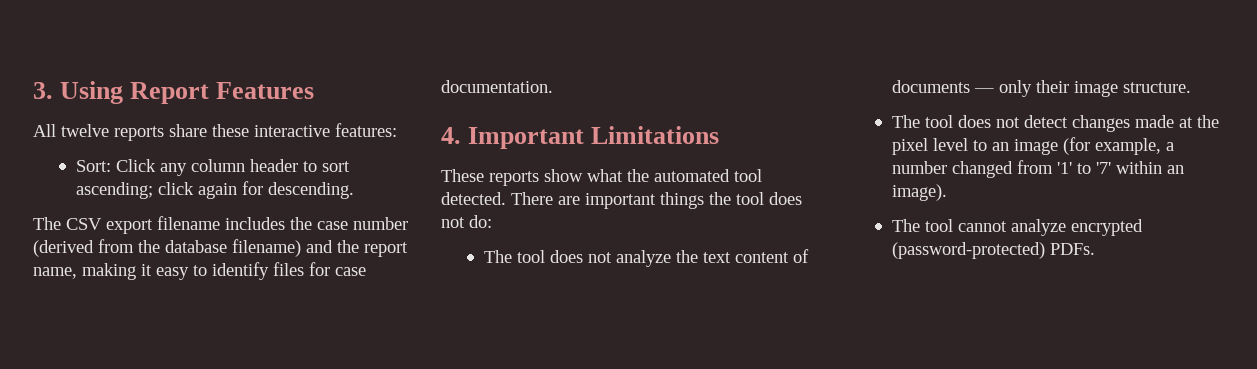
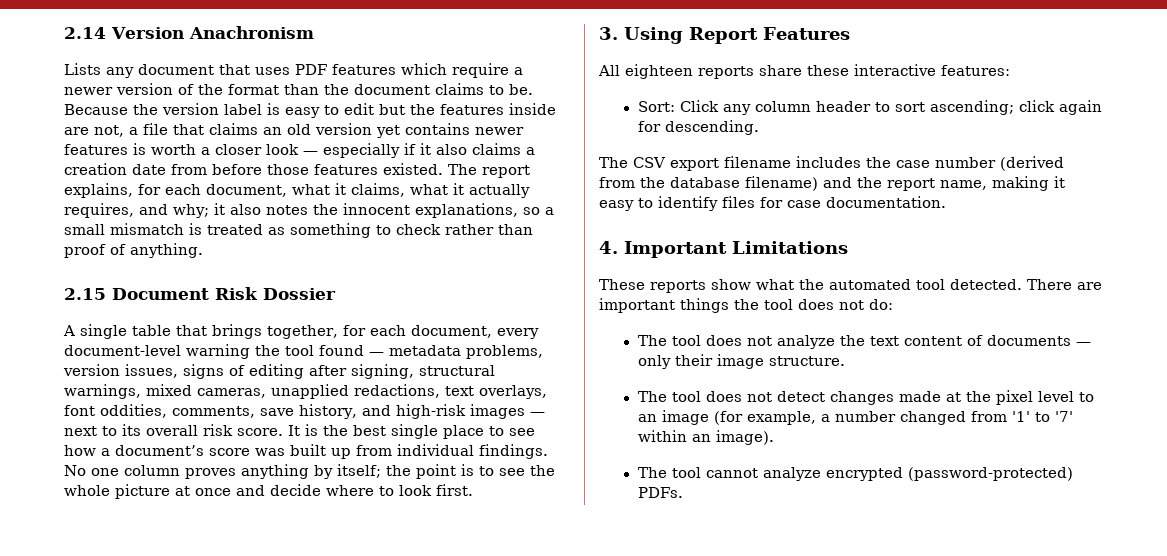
(33, 90) none -> [64,26,314,39] [64,63,523,78] [64,83,533,95] [64,103,556,118] [64,123,524,138] [64,143,535,158] [64,163,530,178] [64,183,530,198] [64,203,554,218] [64,223,533,238] [64,243,203,258] [64,287,336,300] [63,324,539,339] [64,344,543,359] [63,364,495,379] [64,384,547,399] [64,404,545,419] [64,424,535,439] [64,444,548,459] [64,464,555,479] [64,484,473,499] 2.14 Version Anachronism // Lists any document that uses PDF features which require a newer version of the format than the document claims to be. Because the version label is easy to edit but the features inside are not, a file that claims an old version yet contains newer features is worth a closer look — especially if it also claims a creation date from before those features existed. The report explains, for each document, what it claims, what it actually requires, and why; it also notes the innocent explanations, so a small mismatch is treated as something to check rather than proof of anything. // 2.15 Document Risk Dossier // A single table that brings together, for each document, every document-level warning the tool found — metadata problems, version issues, signs of editing after signing, structural warnings, mixed cameras, unapplied redactions, text overlays, font oddities, comments, save history, and high-risk images — next to its overall risk score. It is the best single place to see how a document’s score was built up from individual findings. No one column proves anything by itself; the point is to see the whole picture at once and decide where to look first. //
[61,124,109,137] twelve -> [625,64,693,79] eighteen

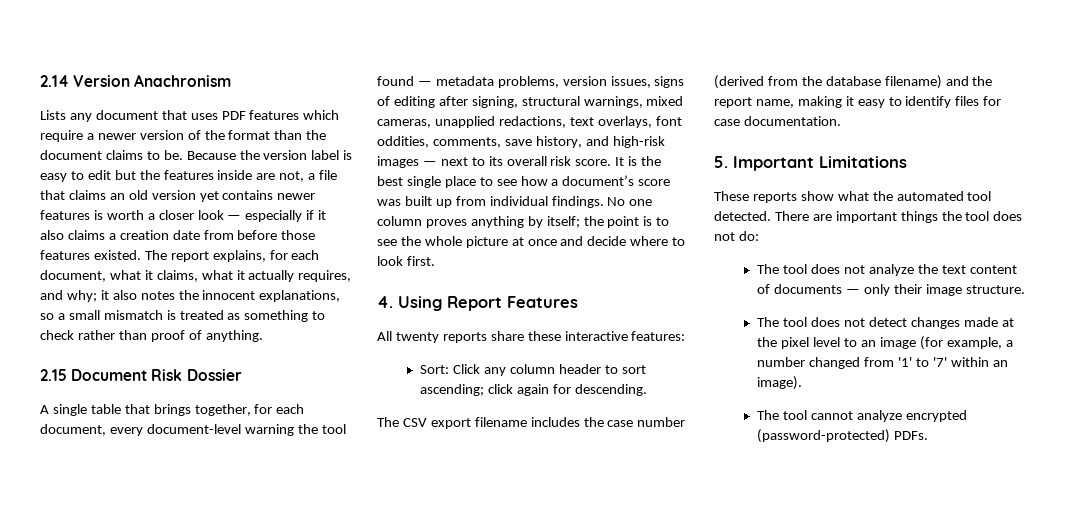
[599,27,618,40] 3. -> [377,296,393,308] 4.
[625,64,693,79] eighteen -> [395,332,439,343] twenty
[599,241,618,254] 4. -> [714,156,728,168] 5.

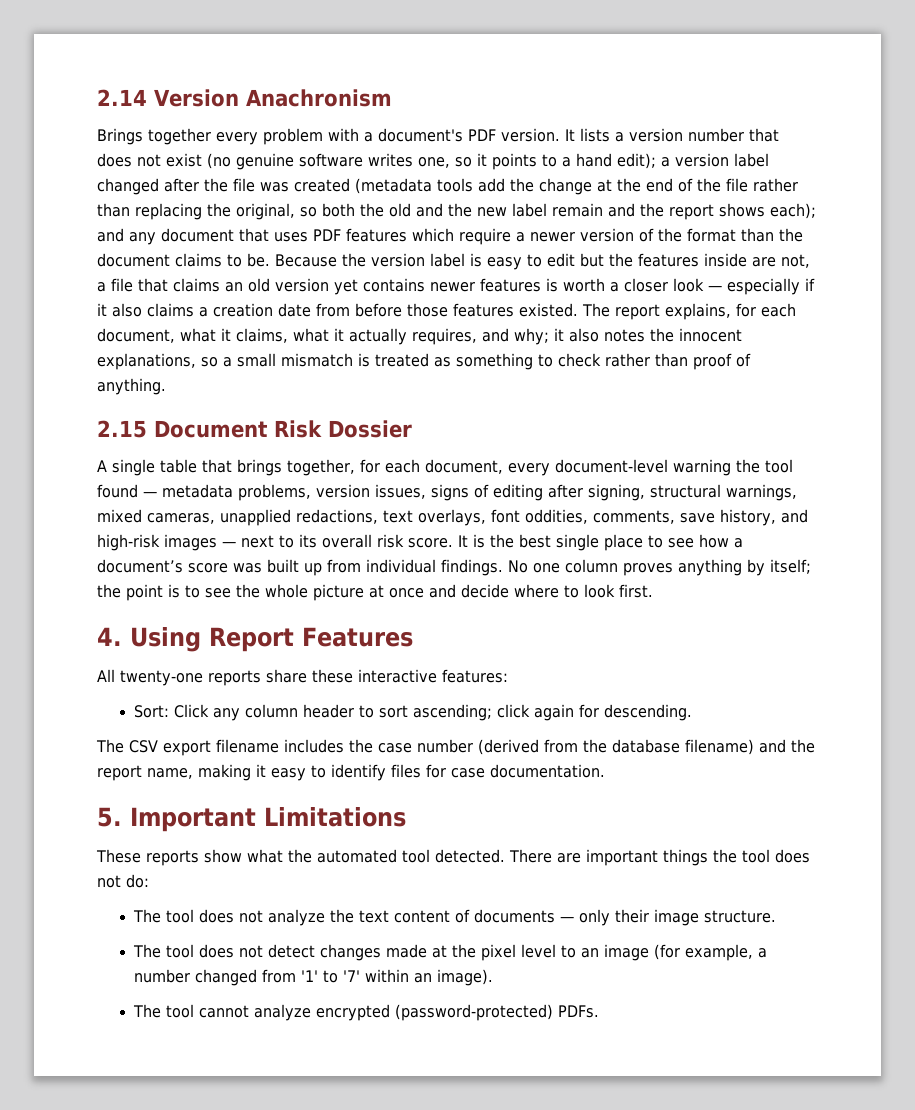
[40,110,66,120] Lists -> [97,128,779,145] [97,153,769,170] [97,178,798,195] [97,203,816,220] [97,228,124,242] Brings together every problem with a document's PDF version. It lists a version number that does not exist (no genuine software writes one, so it points to a hand edit); a version label changed after the file was created (metadata tools add the change at the end of the file rather than replacing the original, so both the old and the new label remain and the report shows each); and
[395,332,439,343] twenty -> [120,670,203,686] twenty-one

